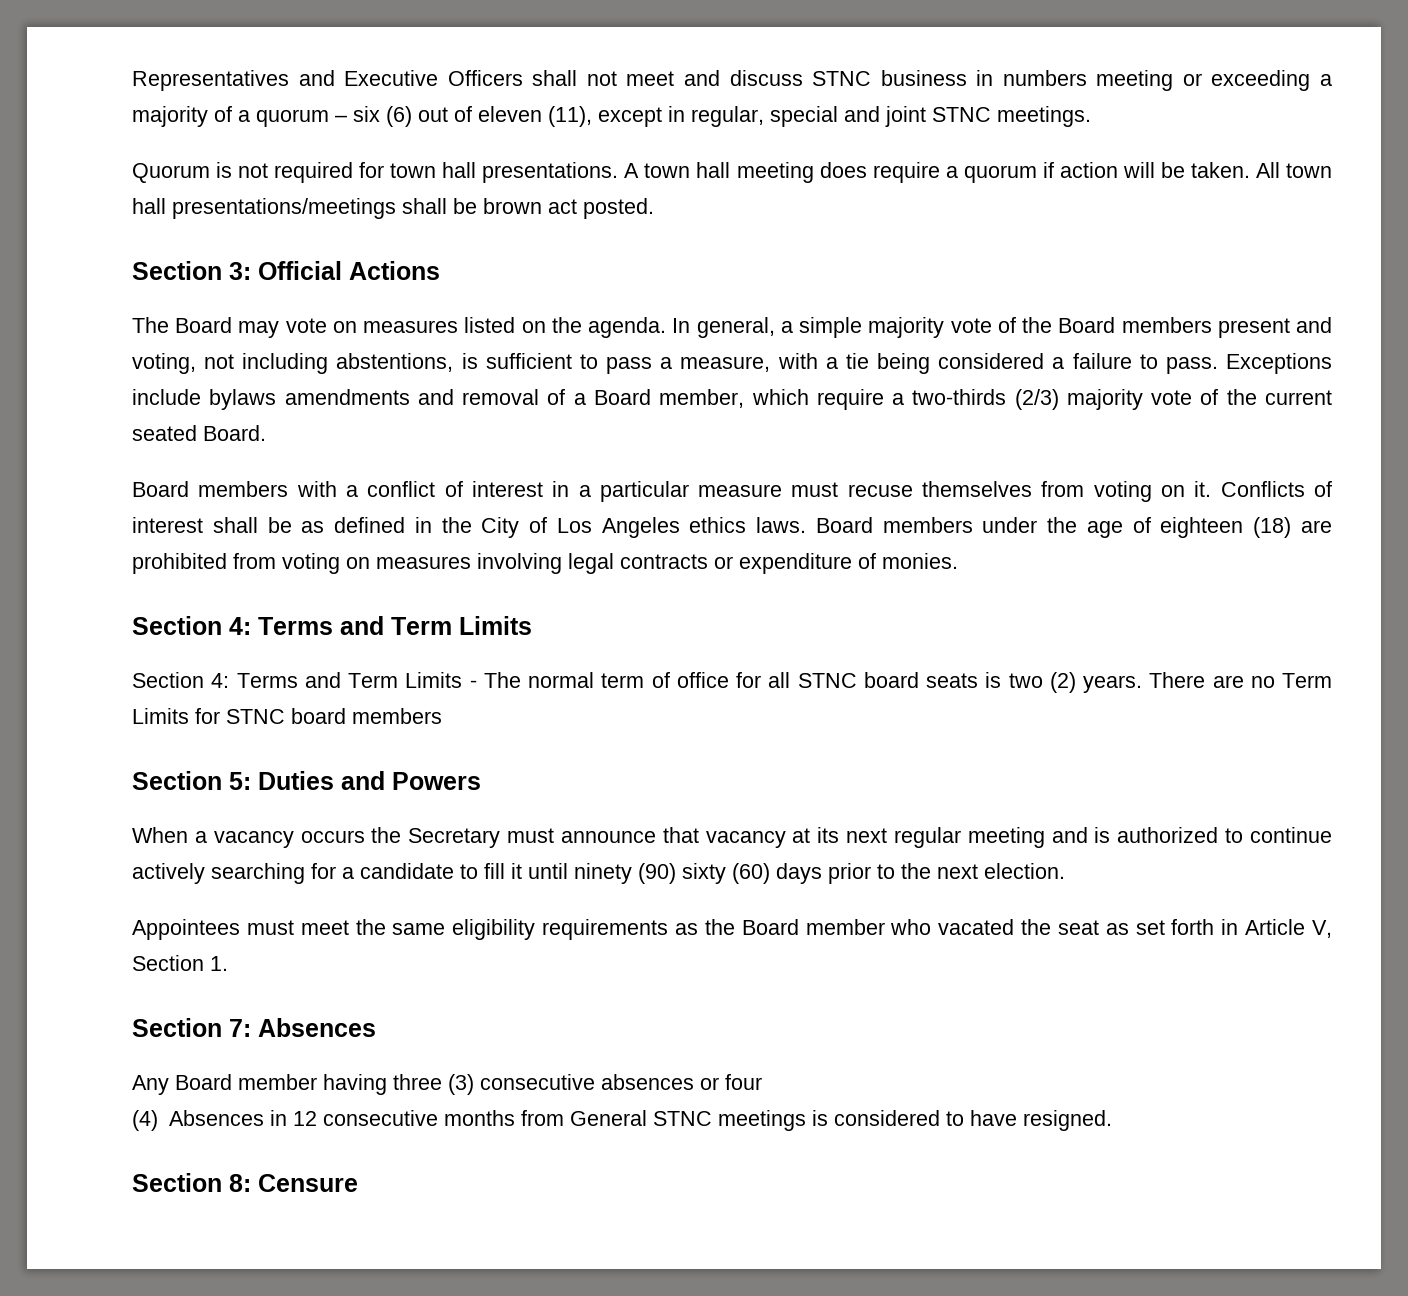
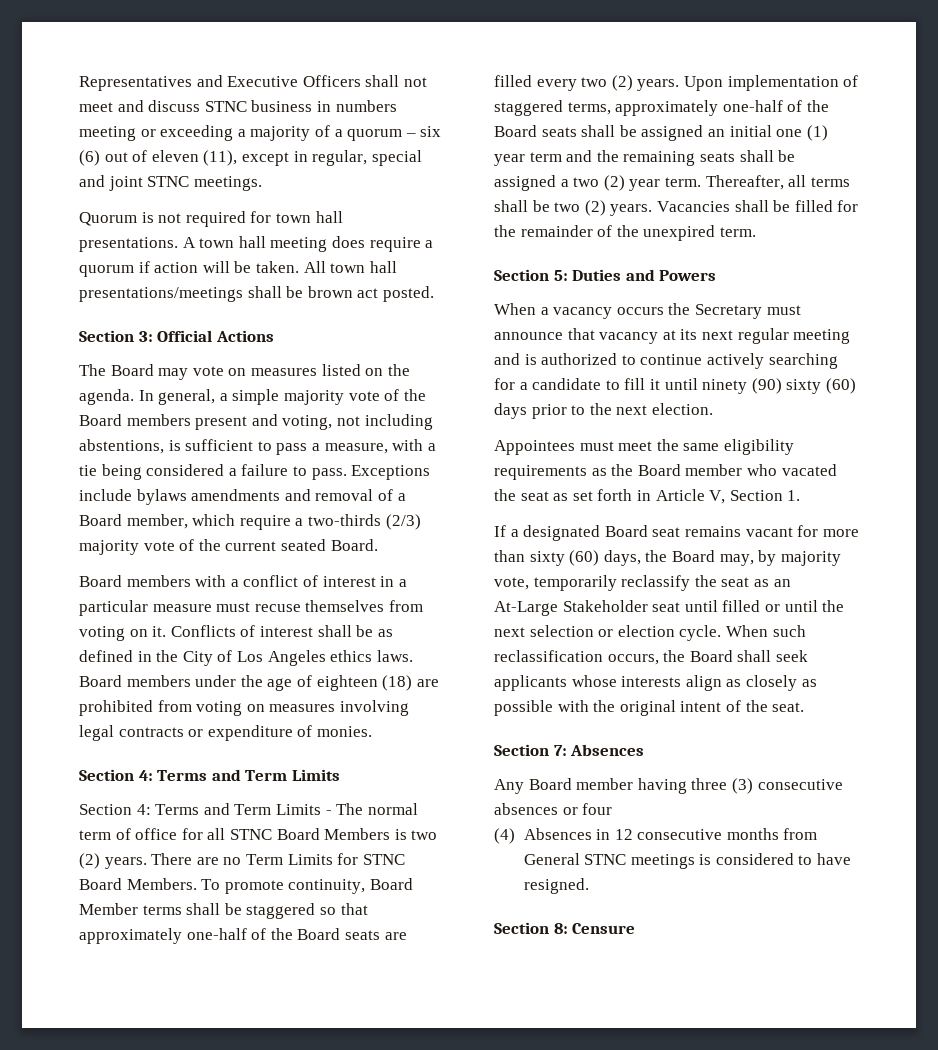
[863,672,978,688] board seats -> [276,828,391,840] Board Members
[291,708,442,724] board members -> [79,878,413,894] [79,903,368,919] [79,928,407,944] [494,75,859,91] [494,100,829,116] [494,125,828,141] [494,150,796,166] [494,175,850,191] [494,200,859,216] [494,225,756,241] Board Members. To promote continuity, Board Member terms shall be staggered so that approximately one-half of the Board seats are filled every two (2) years. Upon implementation of staggered terms, approximately one-half of the Board seats shall be assigned an initial one (1) year term and the remaining seats shall be assigned a two (2) year term. Thereafter, all terms shall be two (2) years. Vacancies shall be filled for the remainder of the unexpired term.
(228, 963) none -> [494,525,859,541] [494,550,841,566] [494,575,791,591] [494,600,845,616] [494,625,806,641] [494,650,808,665] [494,675,817,691] [494,700,805,716] // If a designated Board seat remains vacant for more than sixty (60) days, the Board may, by majority vote, temporarily reclassify the seat as an At-Large Stakeholder seat until filled or until the next selection or election cycle. When such reclassification occurs, the Board shall seek applicants whose interests align as closely as possible with the original intent of the seat.

